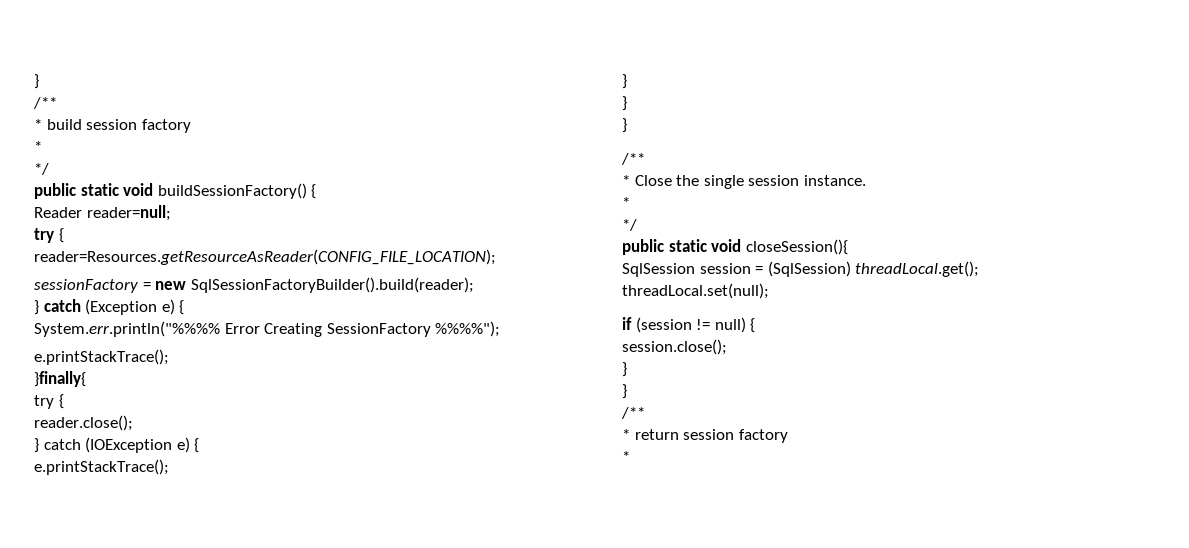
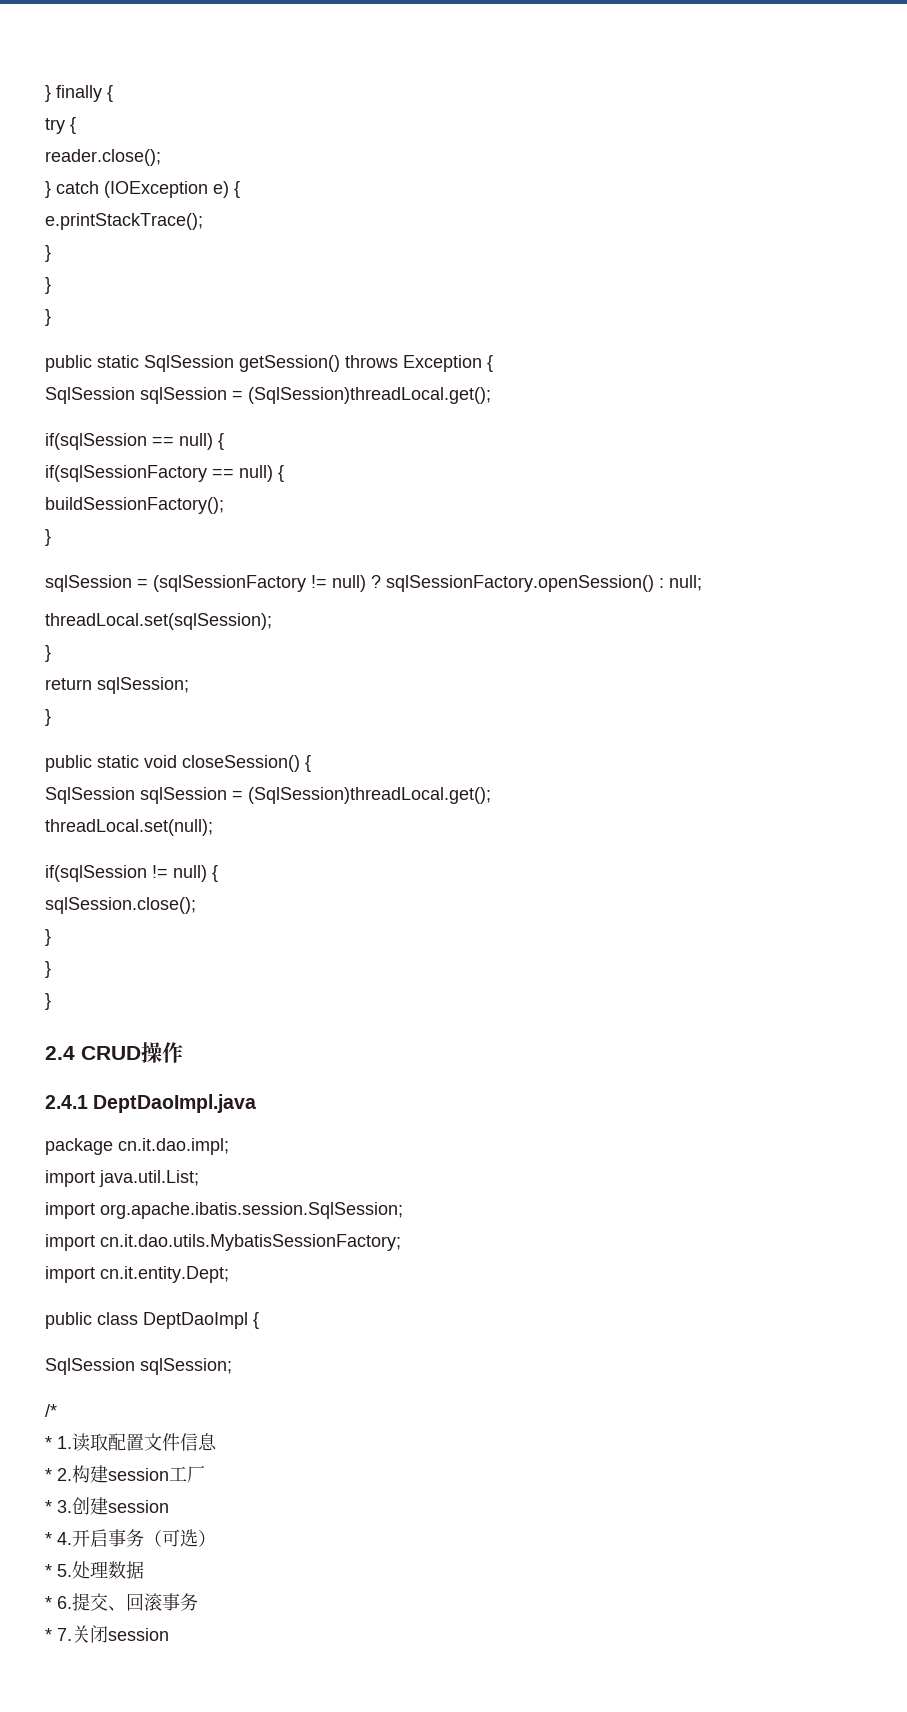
[34,74,39,89] [33,97,57,109] [34,119,191,133] [34,141,42,152] [34,163,49,175] [34,183,317,199] [34,205,171,221] [34,228,64,243] [34,249,496,265] [34,277,474,293] [34,299,185,315] [34,321,501,337] [34,349,169,365] [34,371,86,387] } // /** // * build session factory // * // */ // public static void buildSessionFactory() { // Reader reader=null; // try { // reader=Resources.getResourceAsReader(CONFIG_FILE_LOCATION); // sessionFactory = new SqlSessionFactoryBuilder().build(reader); // } catch (Exception e) { // System.err.println("%%%% Error Creating SessionFactory %%%%"); // e.printStackTrace(); // }finally{ -> [45,85,113,102] } finally {
[621,153,645,165] [622,175,866,189] [622,197,630,208] [622,219,637,231] [622,239,848,255] [622,261,980,277] /** // * Close the single session instance. // * // */ // public static void closeSession(){ // SqlSession session = (SqlSession) threadLocal.get(); -> [45,355,493,372] [45,387,491,404] [45,433,224,450] [45,465,284,482] [45,497,224,514] [45,529,51,546] [45,575,702,592] [45,613,272,630] [45,645,51,662] [45,677,189,694] [45,709,51,726] [45,755,311,772] [45,787,491,804] public static SqlSession getSession() throws Exception { // SqlSession sqlSession = (SqlSession)threadLocal.get(); // if(sqlSession == null) { // if(sqlSessionFactory == null) { // buildSessionFactory(); // } // sqlSession = (sqlSessionFactory != null) ? sqlSessionFactory.openSession() : null; // threadLocal.set(sqlSession); // } // return sqlSession; // } // public static void closeSession() { // SqlSession sqlSession = (SqlSession)threadLocal.get();
[622,317,692,333] if (session -> [45,865,147,882] if(sqlSession
[622,339,727,355] [622,362,627,377] [622,384,627,399] [621,407,645,419] [622,429,788,443] [622,451,630,462] session.close(); // } // } // /** // * return session factory // * -> [45,897,196,914] [45,929,51,946] [45,961,51,978] [45,993,51,1010] [45,1042,183,1063] [45,1094,257,1113] [45,1138,229,1155] [45,1170,199,1187] [45,1202,403,1219] [45,1234,401,1251] [45,1266,229,1283] [45,1312,259,1329] [45,1358,232,1375] [45,1404,57,1417] [45,1433,217,1452] [45,1465,205,1483] [45,1497,169,1515] [45,1529,216,1547] [45,1561,144,1579] [45,1593,198,1611] [45,1625,169,1643] sqlSession.close(); // } // } // } // 2.4 CRUD操作 // 2.4.1 DeptDaoImpl.java // package cn.it.dao.impl; // import java.util.List; // import org.apache.ibatis.session.SqlSession; // import cn.it.dao.utils.MybatisSessionFactory; // import cn.it.entity.Dept; // public class DeptDaoImpl { // SqlSession sqlSession; // /* // * 1.读取配置文件信息 // * 2.构建session工厂 // * 3.创建session // * 4.开启事务（可选） // * 5.处理数据 // * 6.提交、回滚事务 // * 7.关闭session

